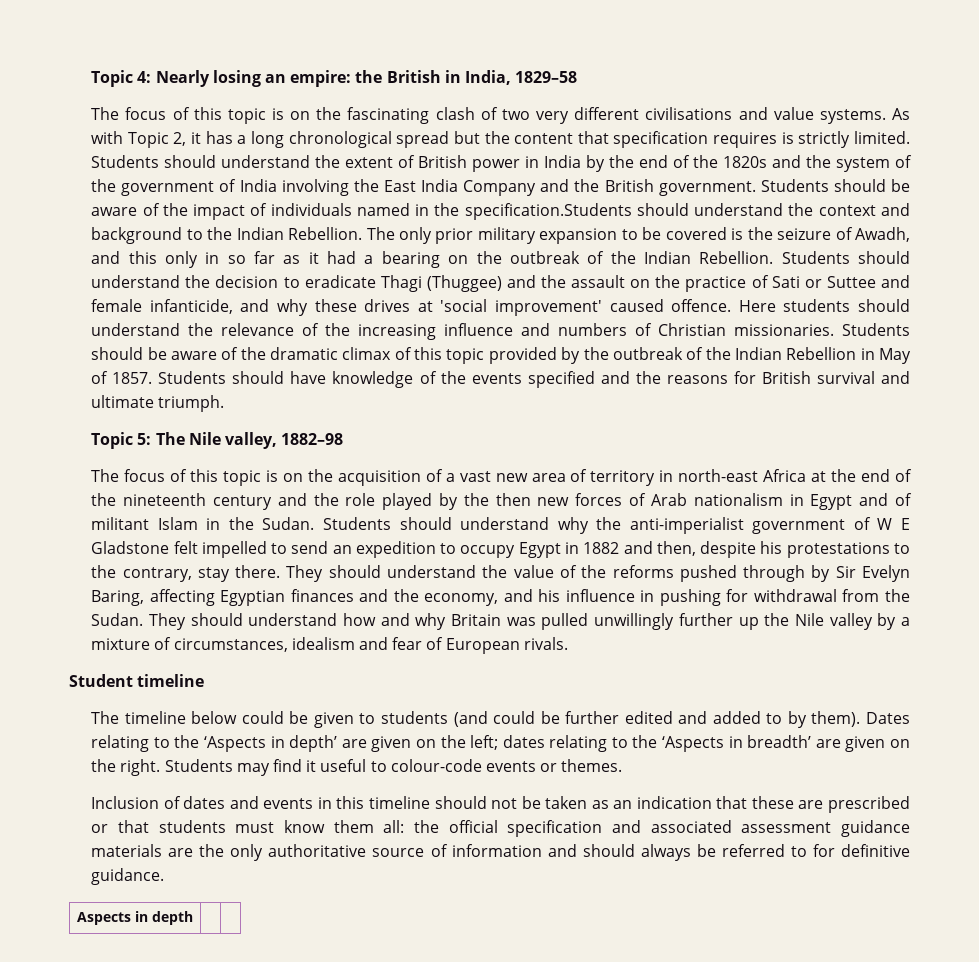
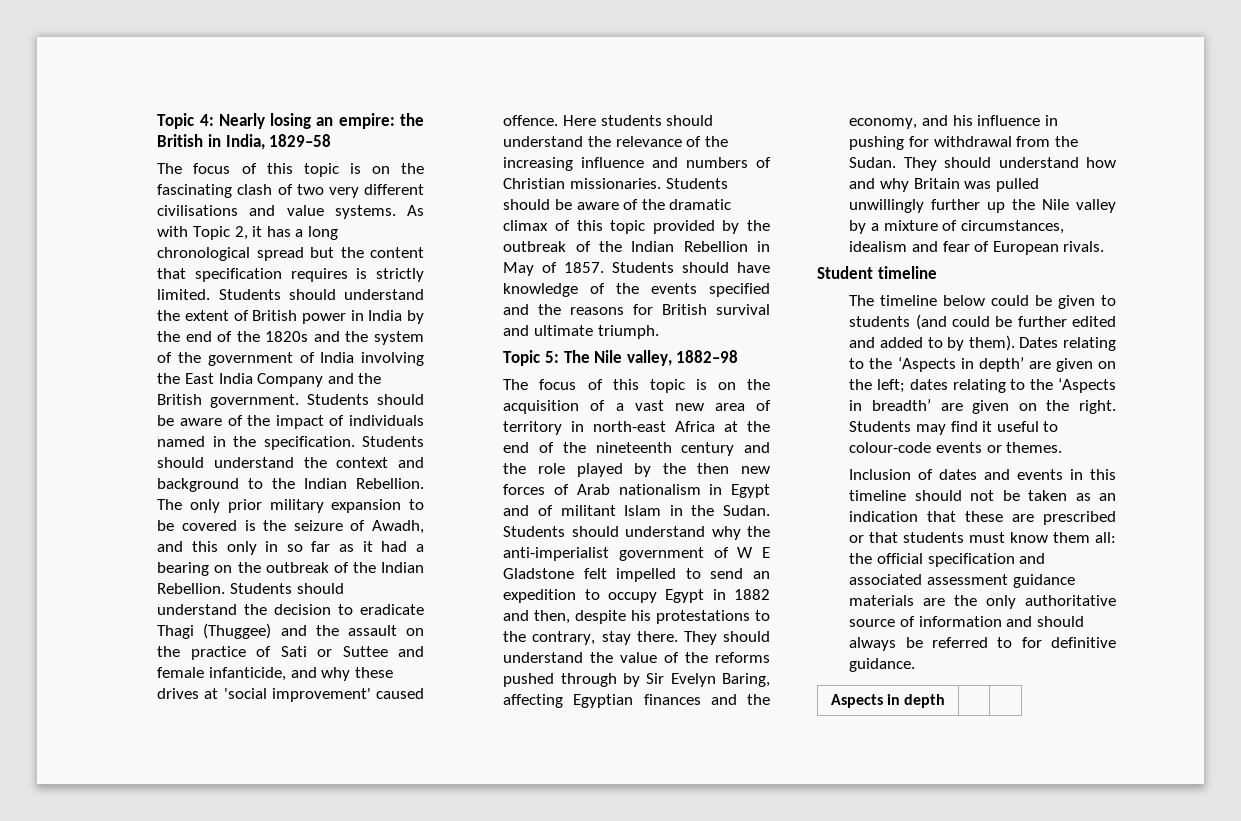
[464,203,632,220] specification.Students -> [263,436,424,450] specification. Students

